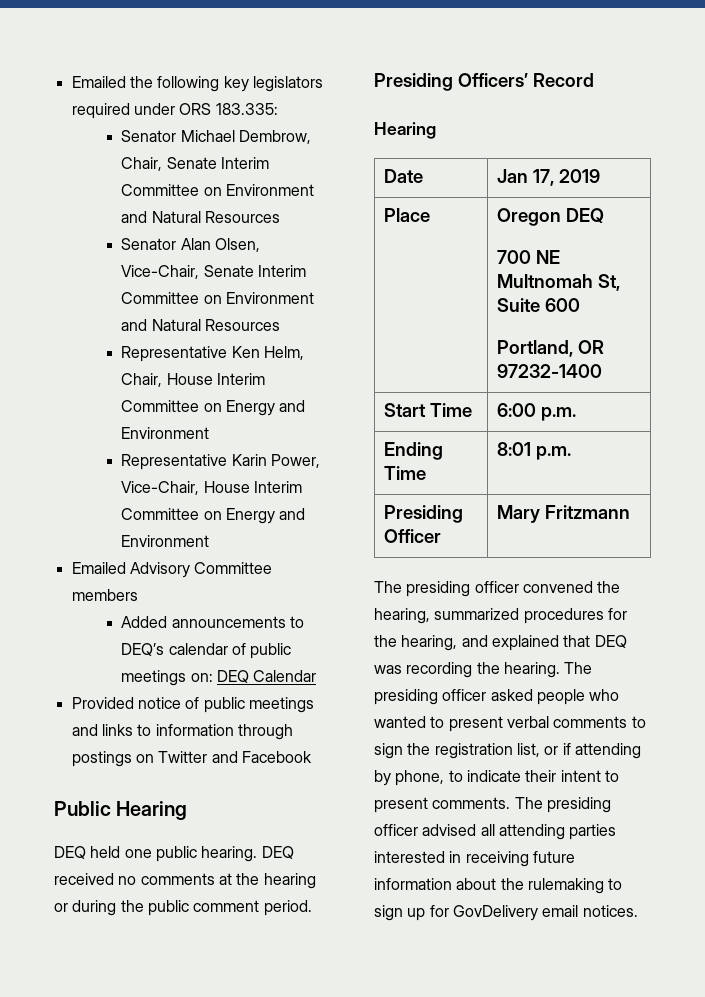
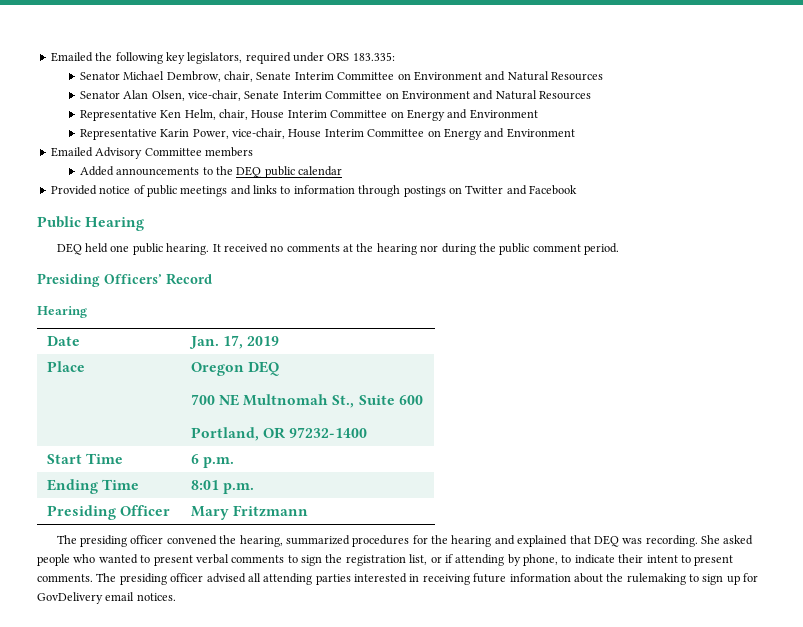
[252,76,323,92] legislators -> [187,52,243,64] legislators,
[121,157,163,171] Chair, -> [224,71,254,82] chair,
[121,265,200,279] Vice-Chair, -> [188,90,242,101] vice-chair,
[121,373,163,387] Chair, -> [219,109,249,120] chair,
[121,481,200,495] Vice-Chair, -> [232,128,286,139] vice-chair,
[121,643,292,659] [121,670,317,686] DEQ’s calendar of public meetings on: DEQ Calendar -> [216,166,343,178] the DEQ public calendar
[261,846,294,859] DEQ -> [212,244,221,252] It
[54,903,68,912] or -> [420,245,439,252] nor
[497,169,529,183] Jan -> [188,336,219,349] Jan.
[598,274,621,291] St, -> [332,395,355,408] St.,
[497,403,537,417] 6:00 -> [190,454,199,464] 6
[401,635,458,651] hearing, -> [451,535,492,547] hearing
[406,662,593,678] [374,689,487,705] recording the hearing. The presiding officer -> [645,535,721,547] recording. She

